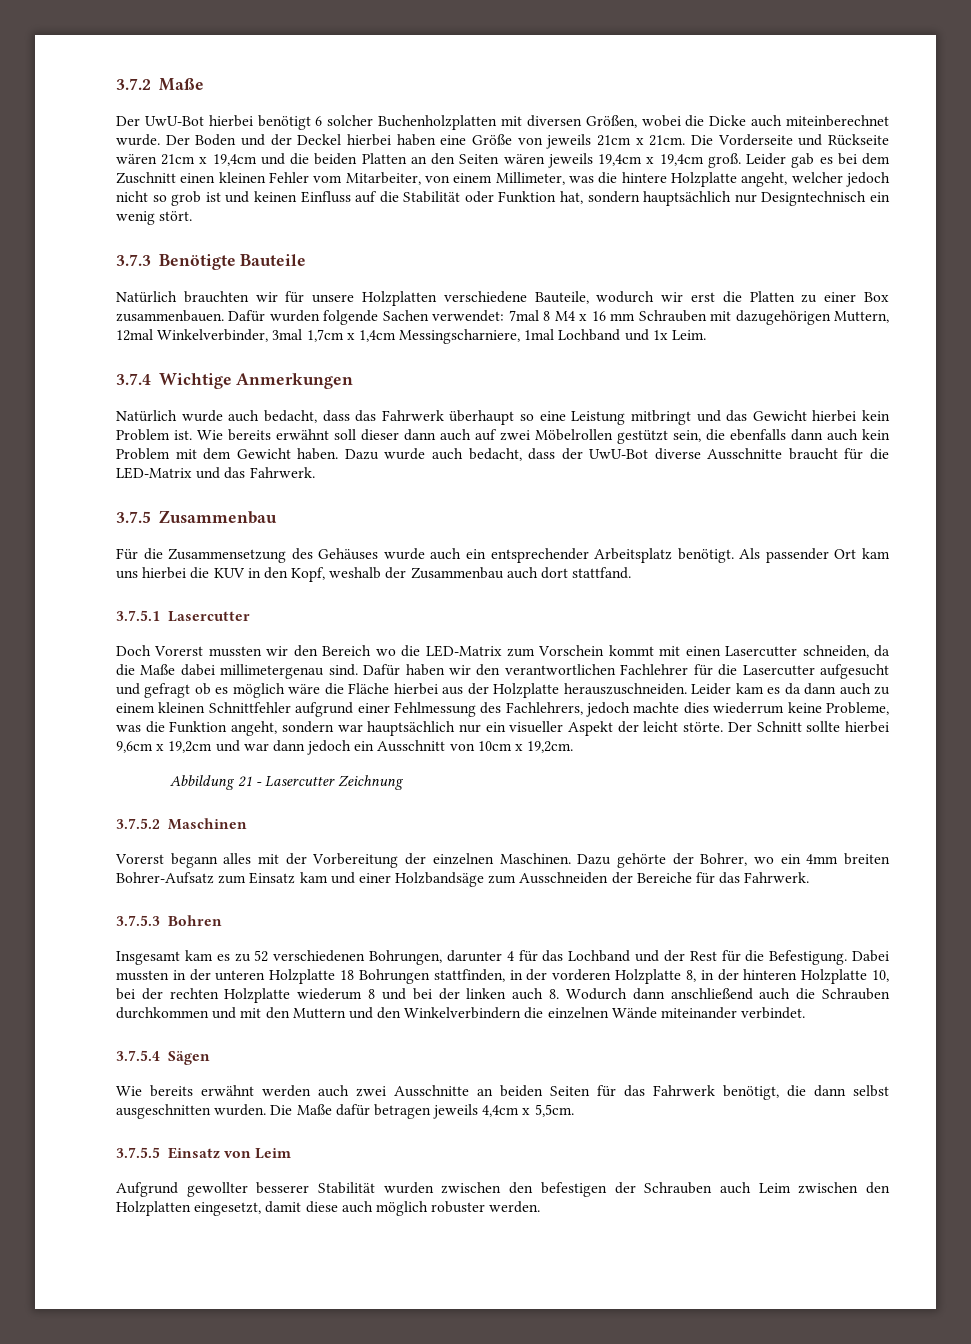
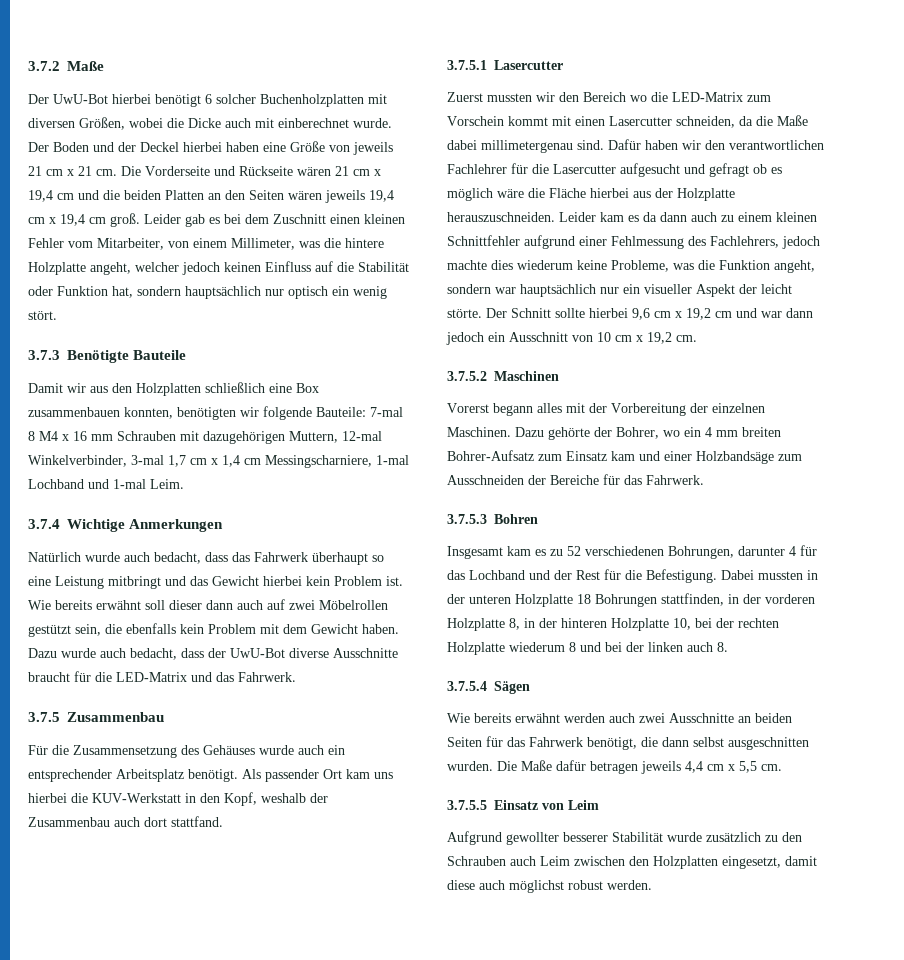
[786,115,890,127] miteinberechnet -> [255,118,349,128] mit einberechnet
[597,135,686,146] 21cm x 21cm. -> [28,166,117,176] 21 cm x 21 cm.
[161,154,257,166] 21cm x 19,4cm -> [335,166,381,176] [28,190,74,202] 21 cm x 19,4 cm
[598,154,704,166] 19,4cm x 19,4cm -> [369,190,394,202] [28,214,106,226] 19,4 cm x 19,4 cm
[116,191,250,206] nicht so grob ist und -> (220, 268) none
[761,191,867,206] Designtechnisch -> [288,286,328,299] optisch
[116,291,889,306] [116,310,539,325] Natürlich brauchten wir für unsere Holzplatten verschiedene Bauteile, wodurch wir erst die Platten zu einer Box zusammenbauen. Dafür wurden folgende Sachen verwendet: 7mal -> [28,382,319,396] [28,406,403,420] Damit wir aus den Holzplatten schließlich eine Box zusammenbauen konnten, benötigten wir folgende Bauteile: 7-mal
[116,329,668,344] 12mal Winkelverbinder, 3mal 1,7cm x 1,4cm Messingscharniere, 1mal Lochband und 1x -> [342,431,382,441] [28,455,409,468] [28,479,146,489] 12-mal Winkelverbinder, 3-mal 1,7 cm x 1,4 cm Messingscharniere, 1-mal Lochband und 1-mal
[791,429,858,441] dann auch -> (176, 628) none
[213,568,245,578] KUV -> [92,793,181,803] KUV-Werkstatt
[116,645,204,656] Doch Vorerst -> [447,92,483,102] Zuerst
[713,702,785,714] wiederrum -> [517,260,573,270] wiederum
[116,741,213,753] 9,6cm x 19,2cm -> [632,308,732,320] 9,6 cm x 19,2 cm
[477,741,574,753] [170,775,404,790] 10cm x 19,2cm. // Abbildung 21 - Lasercutter Zeichnung -> [597,332,697,344] 10 cm x 19,2 cm.
[806,854,839,864] 4mm -> [705,427,738,437] 4 mm
[565,988,891,1000] [116,1007,806,1019] Wodurch dann anschließend auch die Schrauben durchkommen und mit den Muttern und den Winkelverbindern die einzelnen Wände miteinander verbindet. -> (728, 647) none
[482,1104,574,1117] 4,4cm x 5,5cm. -> [685,761,782,773] 4,4 cm x 5,5 cm.
[383,1182,636,1197] wurden zwischen den befestigen der -> [667,832,802,842] wurde zusätzlich zu den
[375,1201,486,1216] möglich robuster -> [509,880,603,893] möglichst robust

